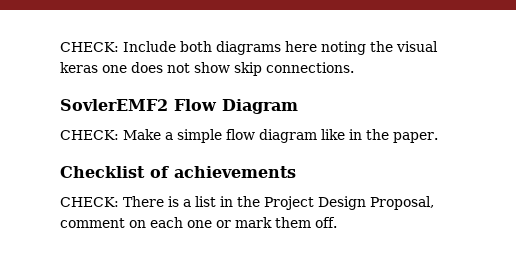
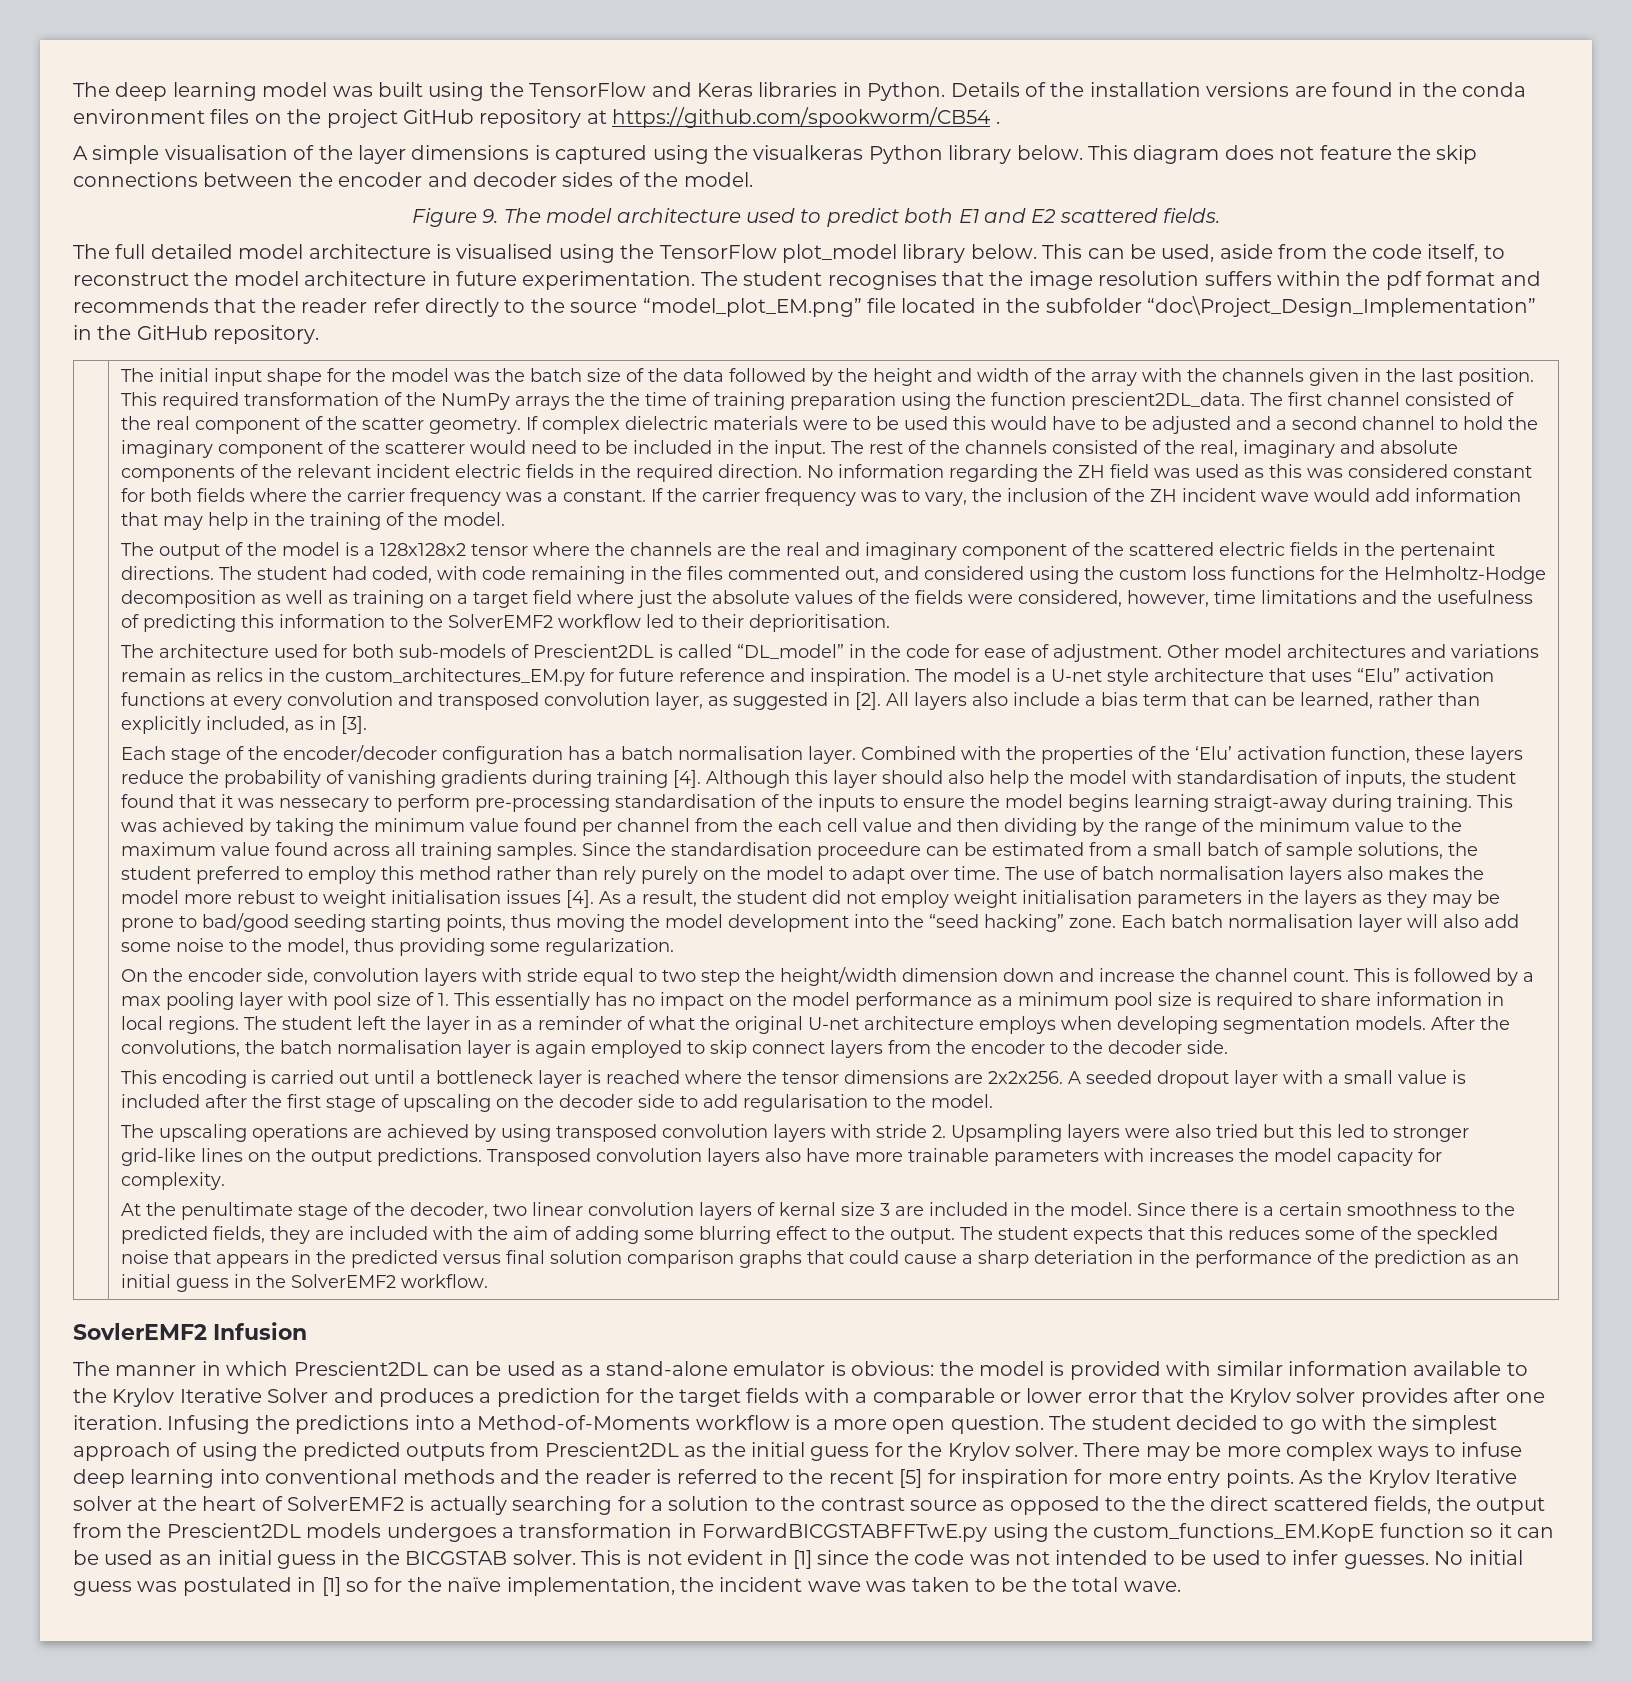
[60,41,438,55] [60,62,354,76] [60,99,298,114] [60,129,438,143] [60,166,296,178] [60,196,434,210] [60,217,337,228] CHECK: Include both diagrams here noting the visual keras one does not show skip connections. // SovlerEMF2 Flow Diagram // CHECK: Make a simple flow diagram like in the paper. // Checklist of achievements // CHECK: There is a list in the Project Design Proposal, comment on each one or mark them off. -> [73,82,1527,101] [73,107,1000,128] [73,145,1478,164] [73,172,753,187] [411,208,1221,227] [73,244,1505,263] [73,271,1541,290] [73,296,1536,317] [73,325,320,344] [120,368,1534,386] [120,392,1514,410] [120,416,1538,434] [120,440,1458,458] [120,464,1532,482] [120,488,1521,506] [120,512,505,530] [120,542,1495,560] [120,566,1546,584] [120,590,1533,608] [120,614,890,632] [120,644,1539,662] [120,668,1494,686] [120,692,1480,710] [120,716,367,734] [120,745,1523,764] [120,770,1516,788] [120,794,1513,812] [120,818,1462,836] [120,842,1478,860] [120,866,1484,884] [120,890,1500,908] [120,913,1519,932] [120,938,674,956] [120,967,1534,986] [120,992,1504,1010] [120,1016,1510,1034] [120,1040,1228,1058] [120,1070,1466,1088] [120,1094,993,1112] [120,1124,1469,1142] [120,1148,1442,1166] [120,1172,225,1190] [120,1202,1515,1220] [120,1226,1498,1244] [120,1250,1519,1268] [120,1274,488,1292] [73,1322,307,1340] [73,1361,1528,1380] [73,1388,1545,1407] [73,1415,1498,1434] [73,1442,1523,1461] [73,1469,1518,1488] [73,1496,1546,1515] [73,1523,1555,1542] [73,1550,1523,1569] [73,1577,1181,1596] The deep learning model was built using the TensorFlow and Keras libraries in Python. Details of the installation versions are found in the conda environment files on the project GitHub repository at https://github.com/spookworm/CB54 . // A simple visualisation of the layer dimensions is captured using the visualkeras Python library below. This diagram does not feature the skip connections between the encoder and decoder sides of the model. // Figure 9. The model architecture used to predict both E1 and E2 scattered fields. // The full detailed model architecture is visualised using the TensorFlow plot_model library below. This can be used, aside from the code itself, to reconstruct the model architecture in future experimentation. The student recognises that the image resolution suffers within the pdf format and recommends that the reader refer directly to the source “model_plot_EM.png” file located in the subfolder “doc\Project_Design_Implementation” in the GitHub repository. // | The initial input shape for the model was the batch size of the data followed by the height and width of the array with the channels given in the last position. This required transformation of the NumPy arrays the the time of training preparation using the function prescient2DL_data. The first channel consisted of the real component of the scatter geometry. If complex dielectric materials were to be used this would have to be adjusted and a second channel to hold the imaginary component of the scatterer would need to be included in the input. The rest of the channels consisted of the real, imaginary and absolute components of the relevant incident electric fields in the required direction. No information regarding the ZH field was used as this was considered constant for both fields where the carrier frequency was a constant. If the carrier frequency was to vary, the inclusion of the ZH incident wave would add information that may help in the training of the model. // The output of the model is a 128x128x2 tensor where the channels are the real and imaginary component of the scattered electric fields in the pertenaint directions. The student had coded, with code remaining in the files commented out, and considered using the custom loss functions for the Helmholtz-Hodge decomposition as well as training on a target field where just the absolute values of the fields were considered, however, time limitations and the usefulness of predicting this information to the SolverEMF2 workflow led to their deprioritisation. // The architecture used for both sub-models of Prescient2DL is called “DL_model” in the code for ease of adjustment. Other model architectures and variations remain as relics in the custom_architectures_EM.py for future reference and inspiration. The model is a U-net style architecture that uses “Elu” activation functions at every convolution and transposed convolution layer, as suggested in [2]. All layers also include a bias term that can be learned, rather than explicitly included, as in [3]. // Each stage of the encoder/decoder configuration has a batch normalisation layer. Combined with the properties of the ‘Elu’ activation function, these layers reduce the probability of vanishing gradients during training [4]. Although this layer should also help the model with standardisation of inputs, the student found that it was nessecary to perform pre-processing standardisation of the inputs to ensure the model begins learning straigt-away during training. This was achieved by taking the minimum value found per channel from the each cell value and then dividing by the range of the minimum value to the maximum value found across all training samples. Since the standardisation proceedure can be estimated from a small batch of sample solutions, the student preferred to employ this method rather than rely purely on the model to adapt over time. The use of batch normalisation layers also makes the model more rebust to weight initialisation issues [4]. As a result, the student did not employ weight initialisation parameters in the layers as they may be prone to bad/good seeding starting points, thus moving the model development into the “seed hacking” zone. Each batch normalisation layer will also add some noise to the model, thus providing some regularization. // On the encoder side, convolution layers with stride equal to two step the height/width dimension down and increase the channel count. This is followed by a max pooling layer with pool size of 1. This essentially has no impact on the model performance as a minimum pool size is required to share information in local regions. The student left the layer in as a reminder of what the original U-net architecture employs when developing segmentation models. After the convolutions, the batch normalisation layer is again employed to skip connect layers from the encoder to the decoder side. // This encoding is carried out until a bottleneck layer is reached where the tensor dimensions are 2x2x256. A seeded dropout layer with a small value is included after the first stage of upscaling on the decoder side to add regularisation to the model. // The upscaling operations are achieved by using transposed convolution layers with stride 2. Upsampling layers were also tried but this led to stronger grid-like lines on the output predictions. Transposed convolution layers also have more trainable parameters with increases the model capacity for complexity. // At the penultimate stage of the decoder, two linear convolution layers of kernal size 3 are included in the model. Since there is a certain smoothness to the predicted fields, they are included with the aim of adding some blurring effect to the output. The student expects that this reduces some of the speckled noise that appears in the predicted versus final solution comparison graphs that could cause a sharp deteriation in the performance of the prediction as an initial guess in the SolverEMF2 workflow. // SovlerEMF2 Infusion // The manner in which Prescient2DL can be used as a stand-alone emulator is obvious: the model is provided with similar information available to the Krylov Iterative Solver and produces a prediction for the target fields with a comparable or lower error that the Krylov solver provides after one iteration. Infusing the predictions into a Method-of-Moments workflow is a more open question. The student decided to go with the simplest approach of using the predicted outputs from Prescient2DL as the initial guess for the Krylov solver. There may be more complex ways to infuse deep learning into conventional methods and the reader is referred to the recent [5] for inspiration for more entry points. As the Krylov Iterative solver at the heart of SolverEMF2 is actually searching for a solution to the contrast source as opposed to the the direct scattered fields, the output from the Prescient2DL models undergoes a transformation in ForwardBICGSTABFFTwE.py using the custom_functions_EM.KopE function so it can be used as an initial guess in the BICGSTAB solver. This is not evident in [1] since the code was not intended to be used to infer guesses. No initial guess was postulated in [1] so for the naïve implementation, the incident wave was taken to be the total wave.

